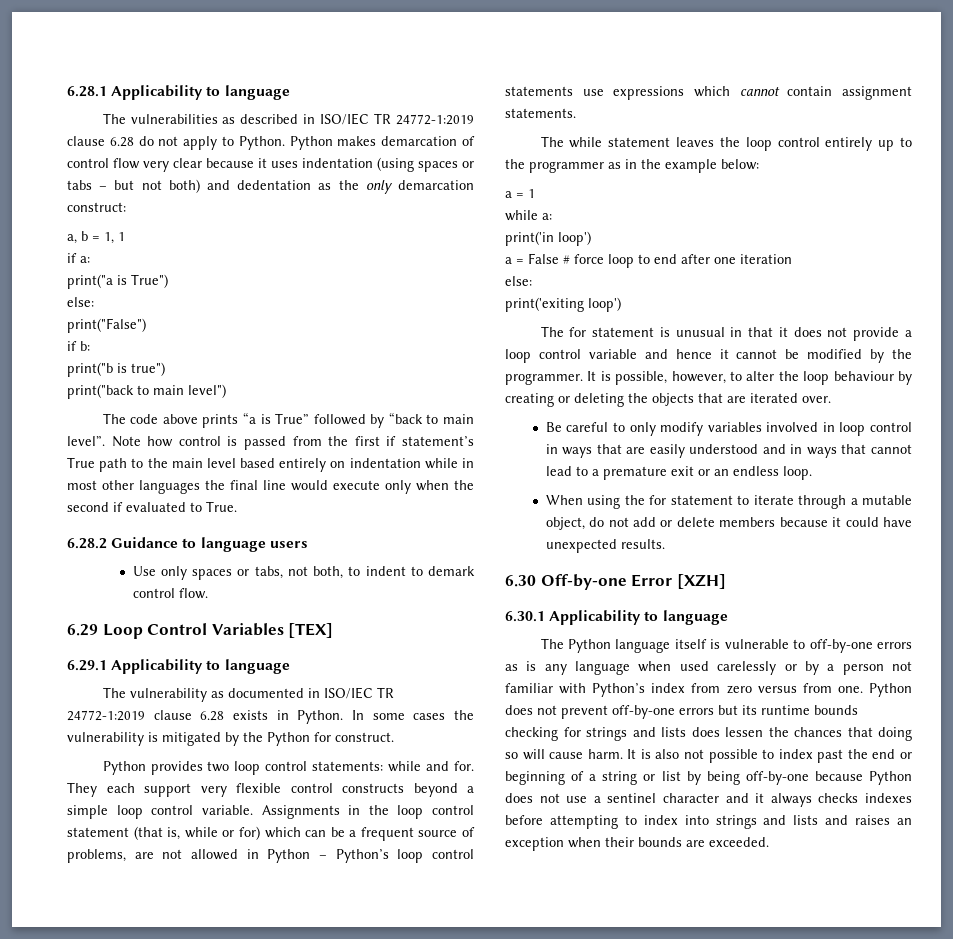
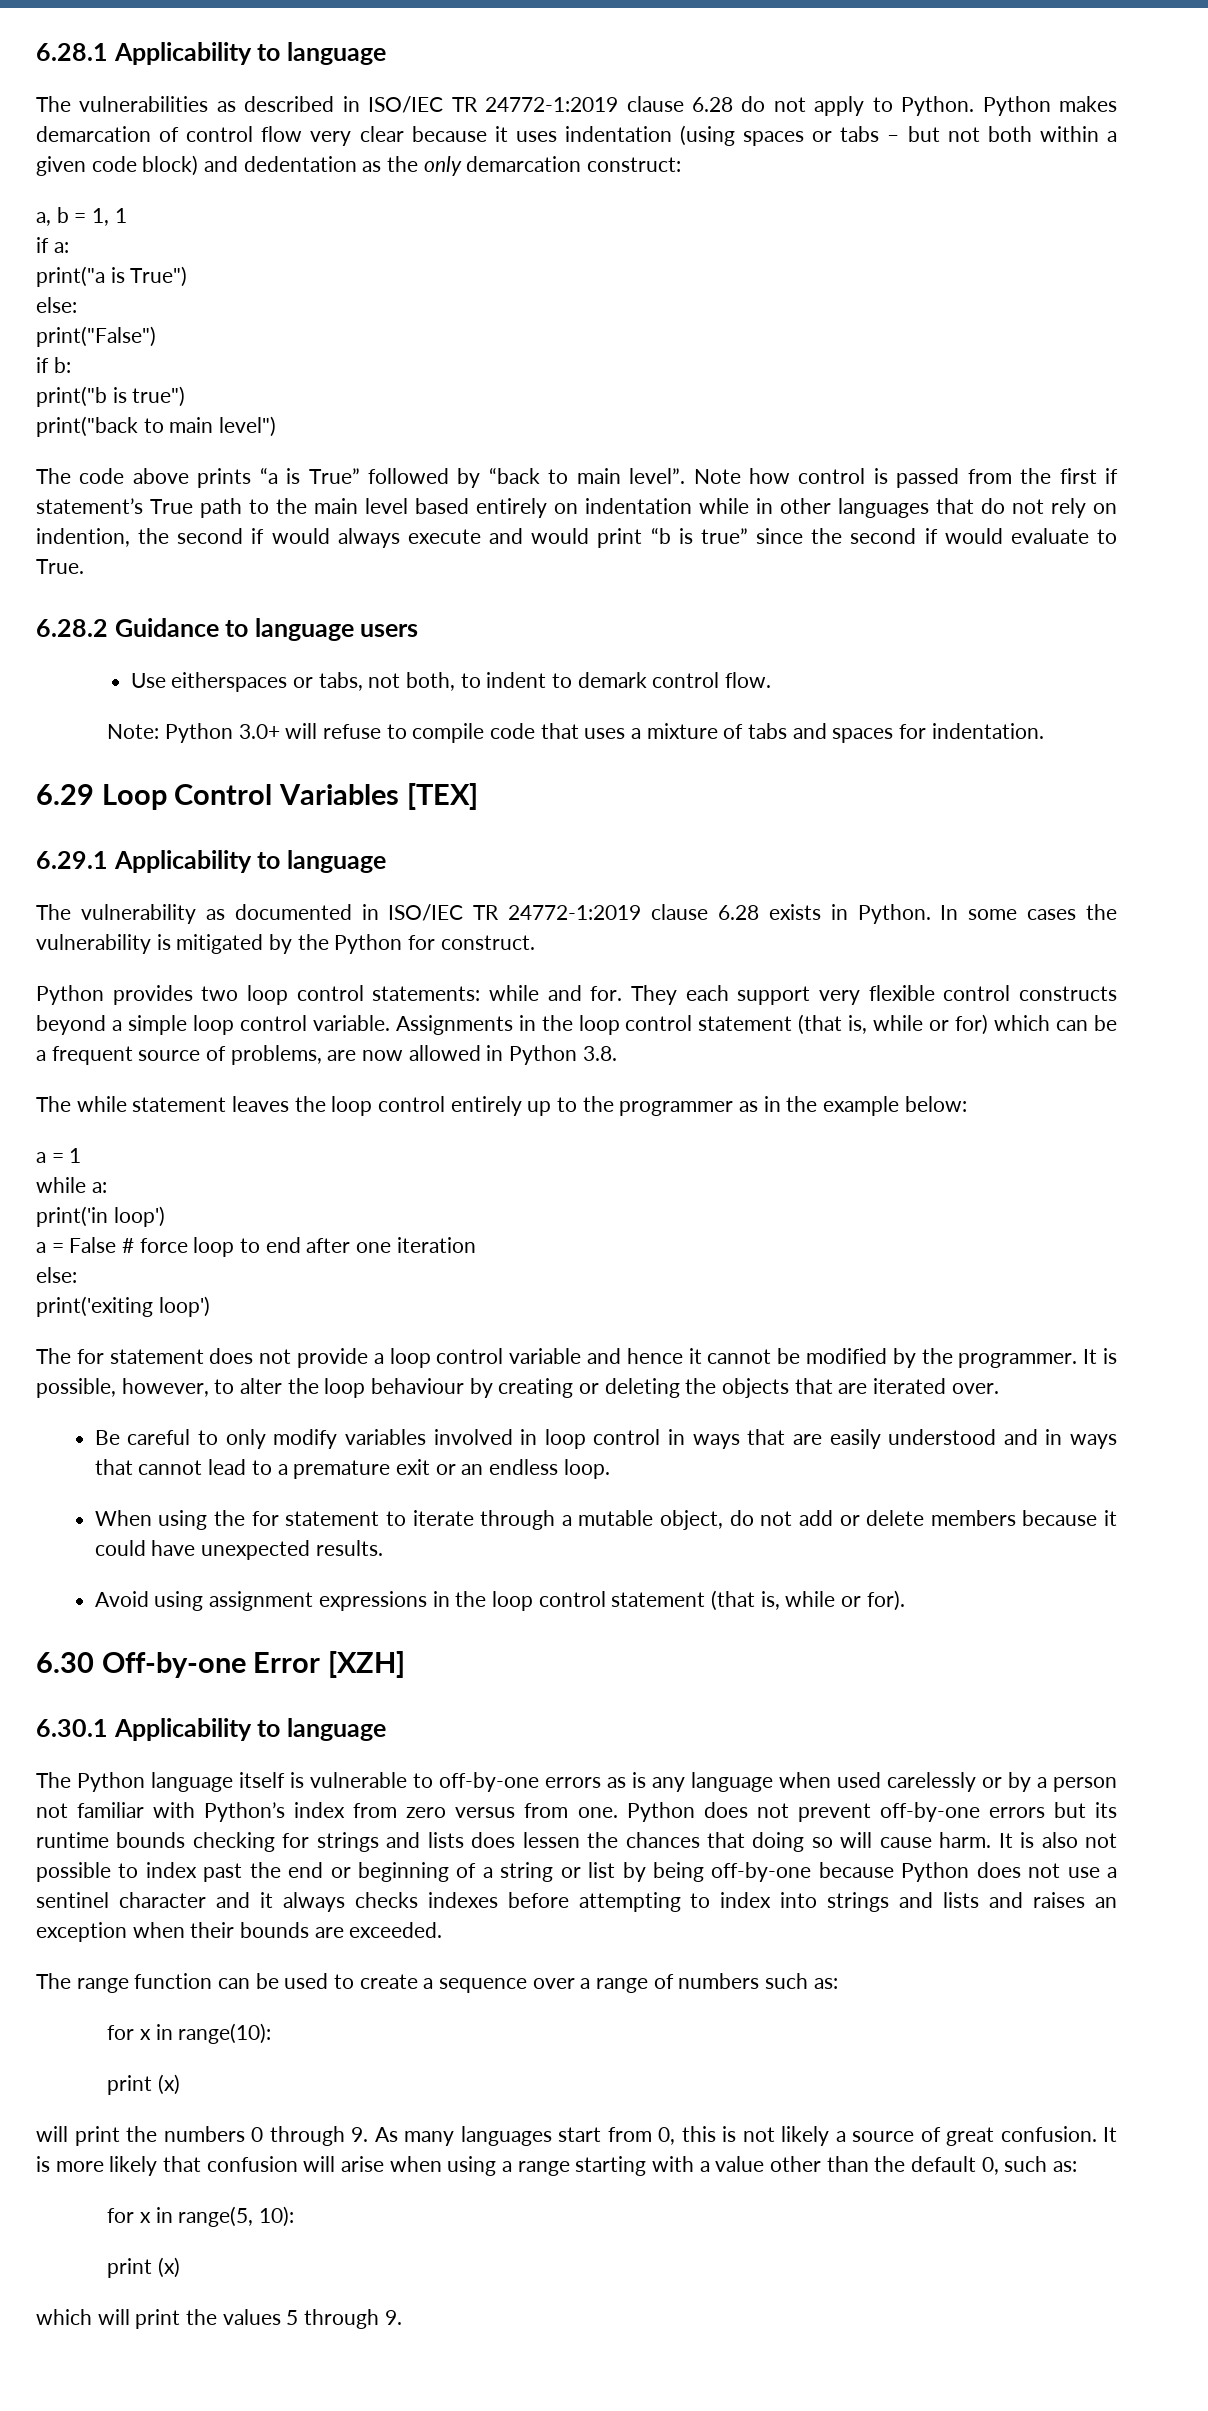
[168,179,200,193] both) -> [987,126,1117,142] [36,155,199,176] both within a given code block)
[67,480,97,490] most -> (773, 506) none
[205,480,474,494] [67,502,186,512] the final line would execute only when the second if evaluated -> [936,498,1117,518] [36,527,1089,548] that do not rely on indention, the second if would always execute and would print “b is true” since the second if would evaluate
[160,566,233,580] only spaces -> [171,672,288,692] eitherspaces
(208, 593) none -> [107,723,1044,743] // Note: Python 3.0+ will refuse to compile code that uses a mixture of tabs and spaces for indentation.
[162,849,183,859] not -> [362,1050,404,1061] now
[319,849,475,863] [505,86,912,100] [505,108,576,118] – Python’s loop control statements use expressions which cannot contain assignment statements. -> [582,1046,617,1061] 3.8.
[659,327,788,337] is unusual in that it -> (204, 1356) none
(665, 544) none -> [94,1590,905,1611] // Avoid using assignment expressions in the loop control statement (that is, while or for).
(769, 842) none -> [36,1973,838,1993] [107,2023,272,2044] [107,2074,181,2095] [36,2126,1117,2146] [36,2156,1078,2176] [107,2206,295,2227] [107,2257,181,2278] [36,2309,402,2329] // The range function can be used to create a sequence over a range of numbers such as: // for x in range(10): // print (x) // will print the numbers 0 through 9. As many languages start from 0, this is not likely a source of great confusion. It is more likely that confusion will arise when using a range starting with a value other than the default 0, such as: // for x in range(5, 10): // print (x) // which will print the values 5 through 9.

